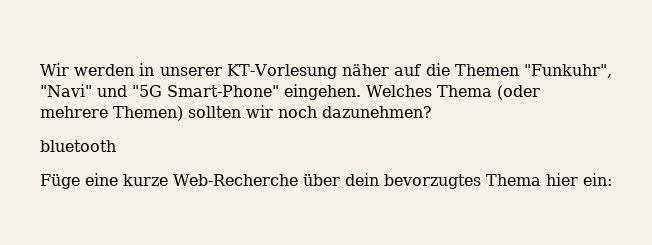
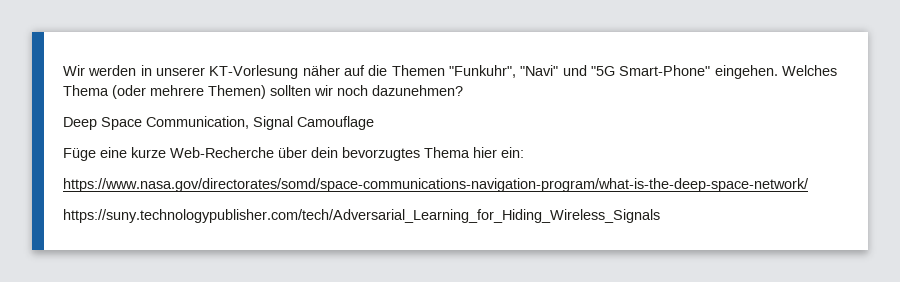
[40,140,116,152] bluetooth -> [63,116,374,130] Deep Space Communication, Signal Camouflage
(612, 179) none -> [63,178,809,192] [63,209,660,223] // https://www.nasa.gov/directorates/somd/space-communications-navigation-program/what-is-the-deep-space-network/ // https://suny.technologypublisher.com/tech/Adversarial_Learning_for_Hiding_Wireless_Signals

